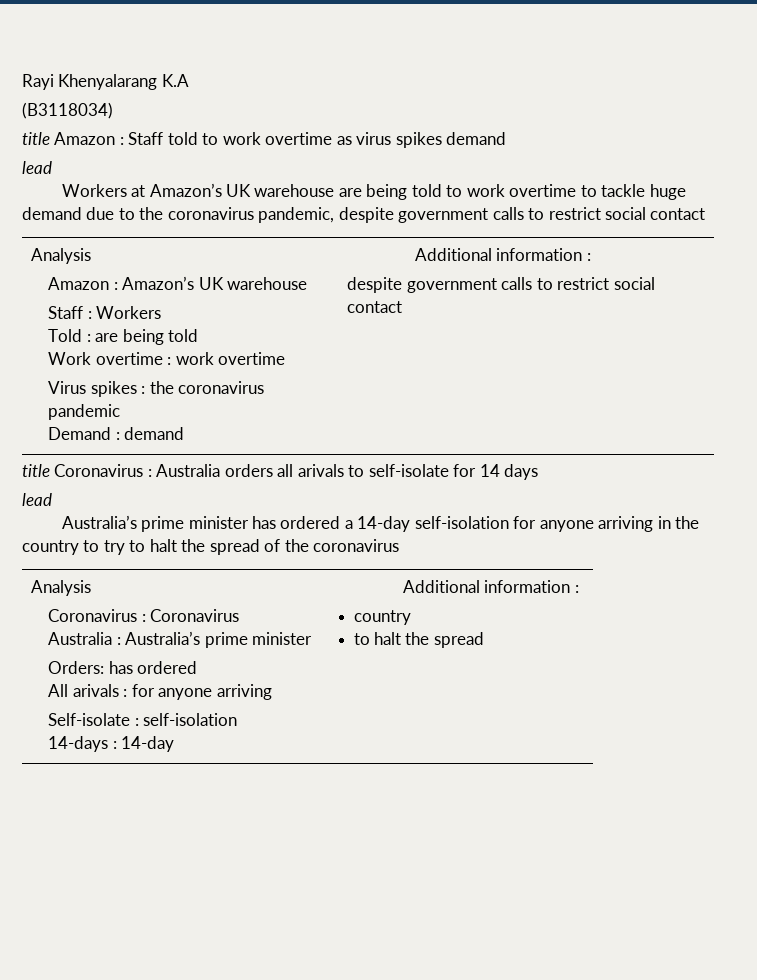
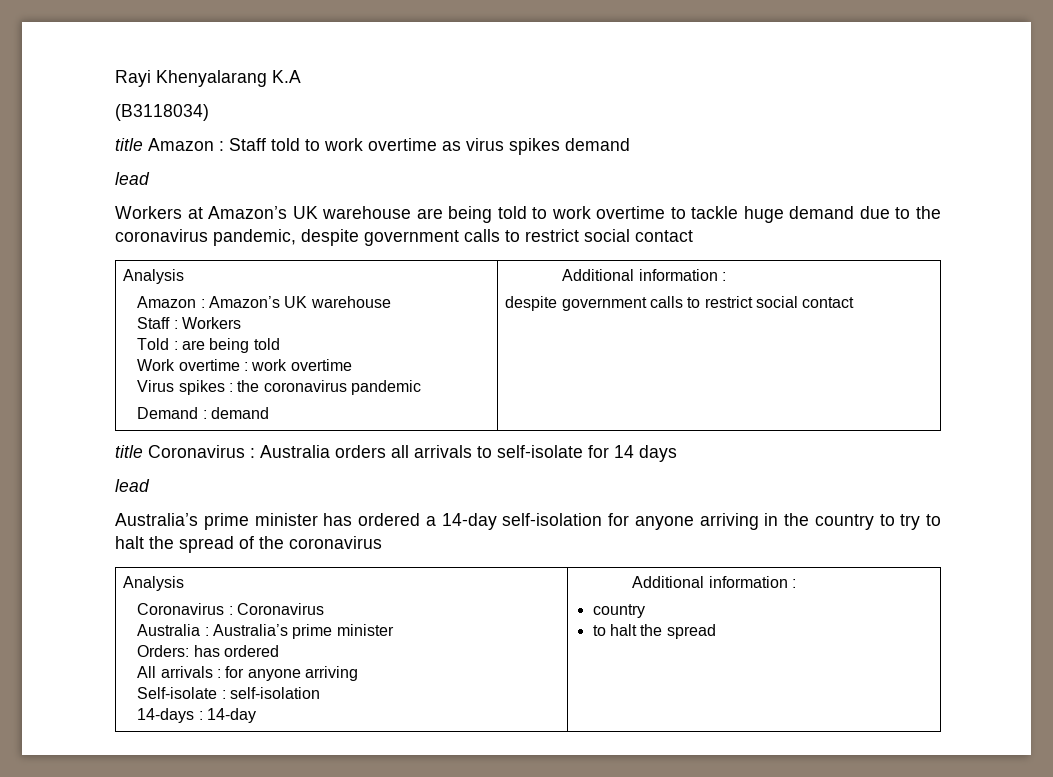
[297,464,344,477] arivals -> [414,445,472,458] arrivals
[72,684,119,697] arivals -> [160,666,213,678] arrivals

